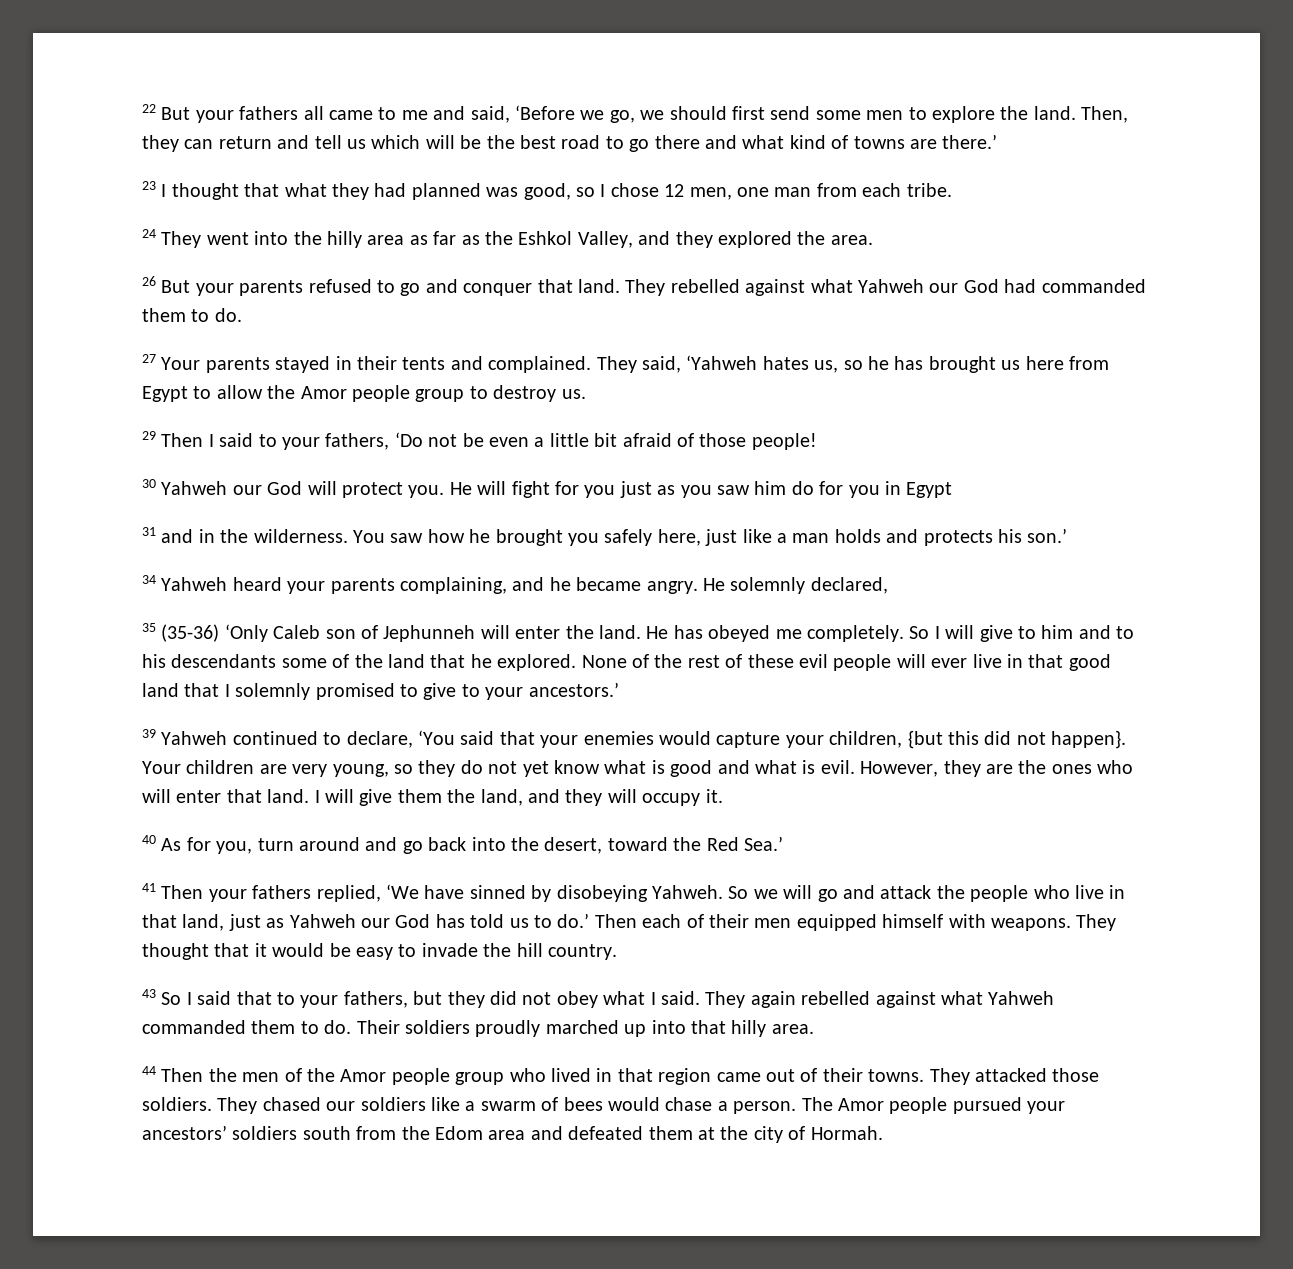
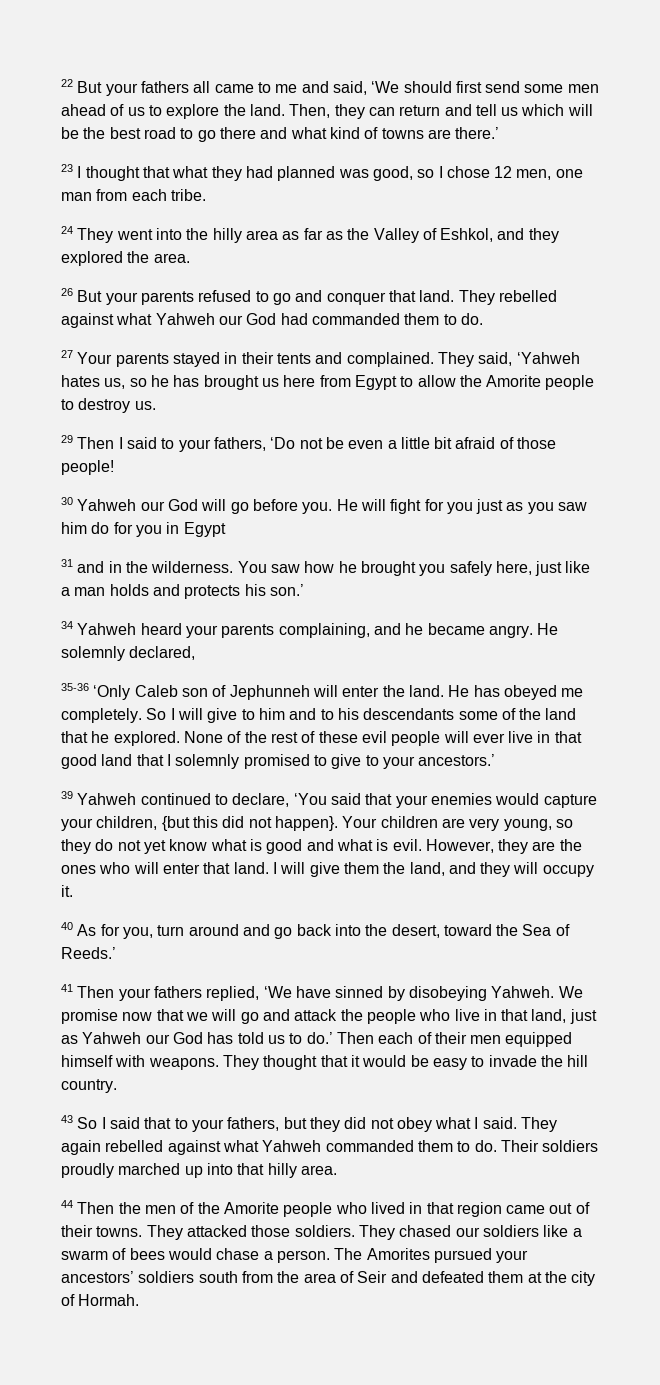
[515,105,665,123] ‘Before we go, we -> [371,81,400,93] ‘We
(904, 115) none -> [61,104,145,116] ahead of us
[518,231,633,248] Eshkol Valley, -> [373,228,494,243] Valley of Eshkol,
[300,385,465,402] Amor people group -> [486,375,595,390] Amorite people
[342,482,403,498] protect -> [230,499,298,514] go before
[142,623,220,642] 35 (35-36) -> [61,683,89,691] 35-36
[706,836,783,851] Red Sea.’ -> [522,924,570,936] [61,947,116,959] Sea of Reeds.’
[728,886,749,899] So -> [558,986,583,998] [61,1009,184,1024] We promise now that
[340,1068,505,1085] Amor people group -> [223,1202,333,1217] Amorite people
[837,1097,948,1114] Amor people -> [366,1248,430,1260] Amorites
[435,1126,526,1140] Edom area -> [303,1271,388,1283] area of Seir

